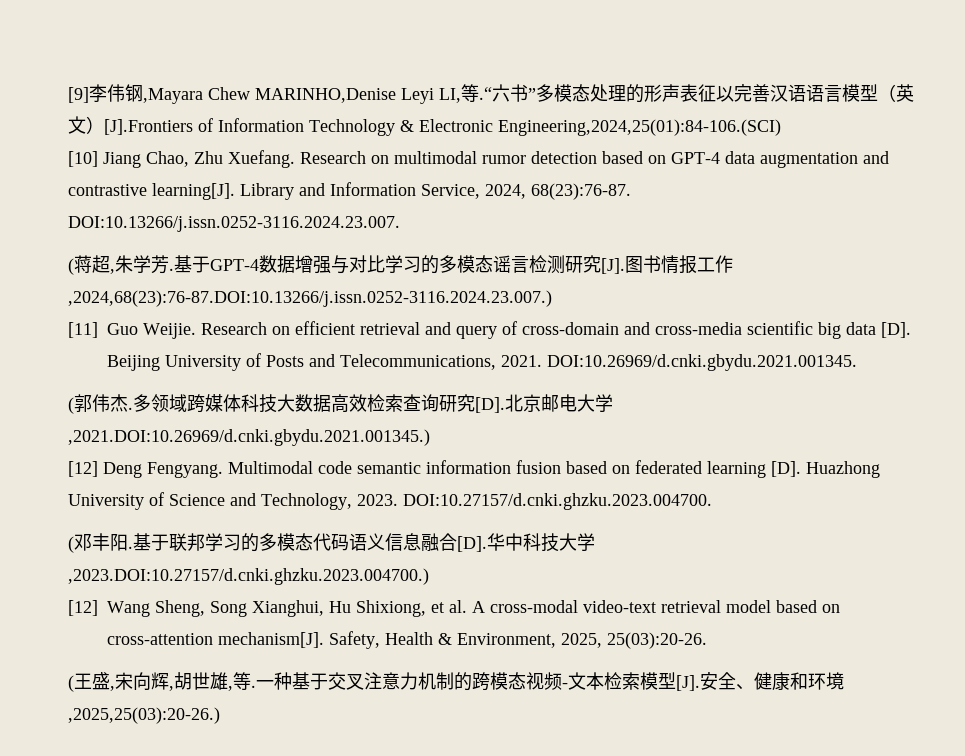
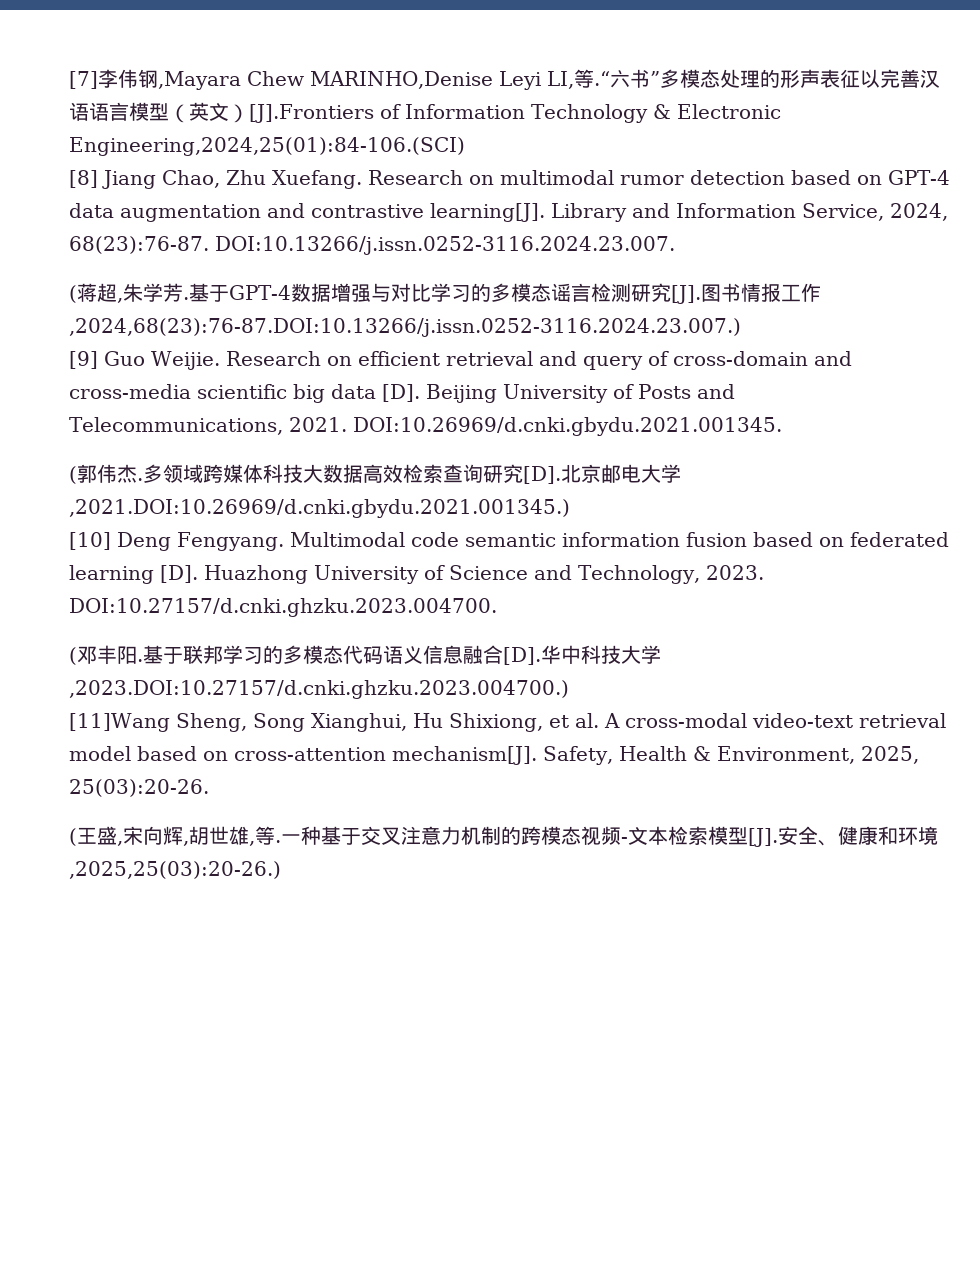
[67,87,89,103] [9] -> [68,71,98,89] [7]
[67,151,98,167] [10] -> [68,170,98,188] [8]
[67,322,98,338] [11] -> [68,351,98,369] [9]
[67,461,98,477] [12] -> [68,532,111,550] [10]
[67,600,150,617] [12] Wang -> [68,713,170,732] [11]Wang

